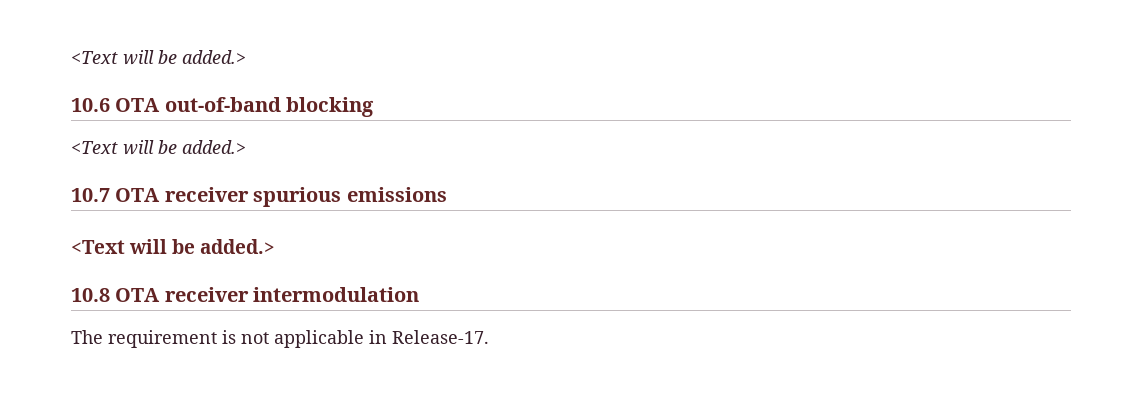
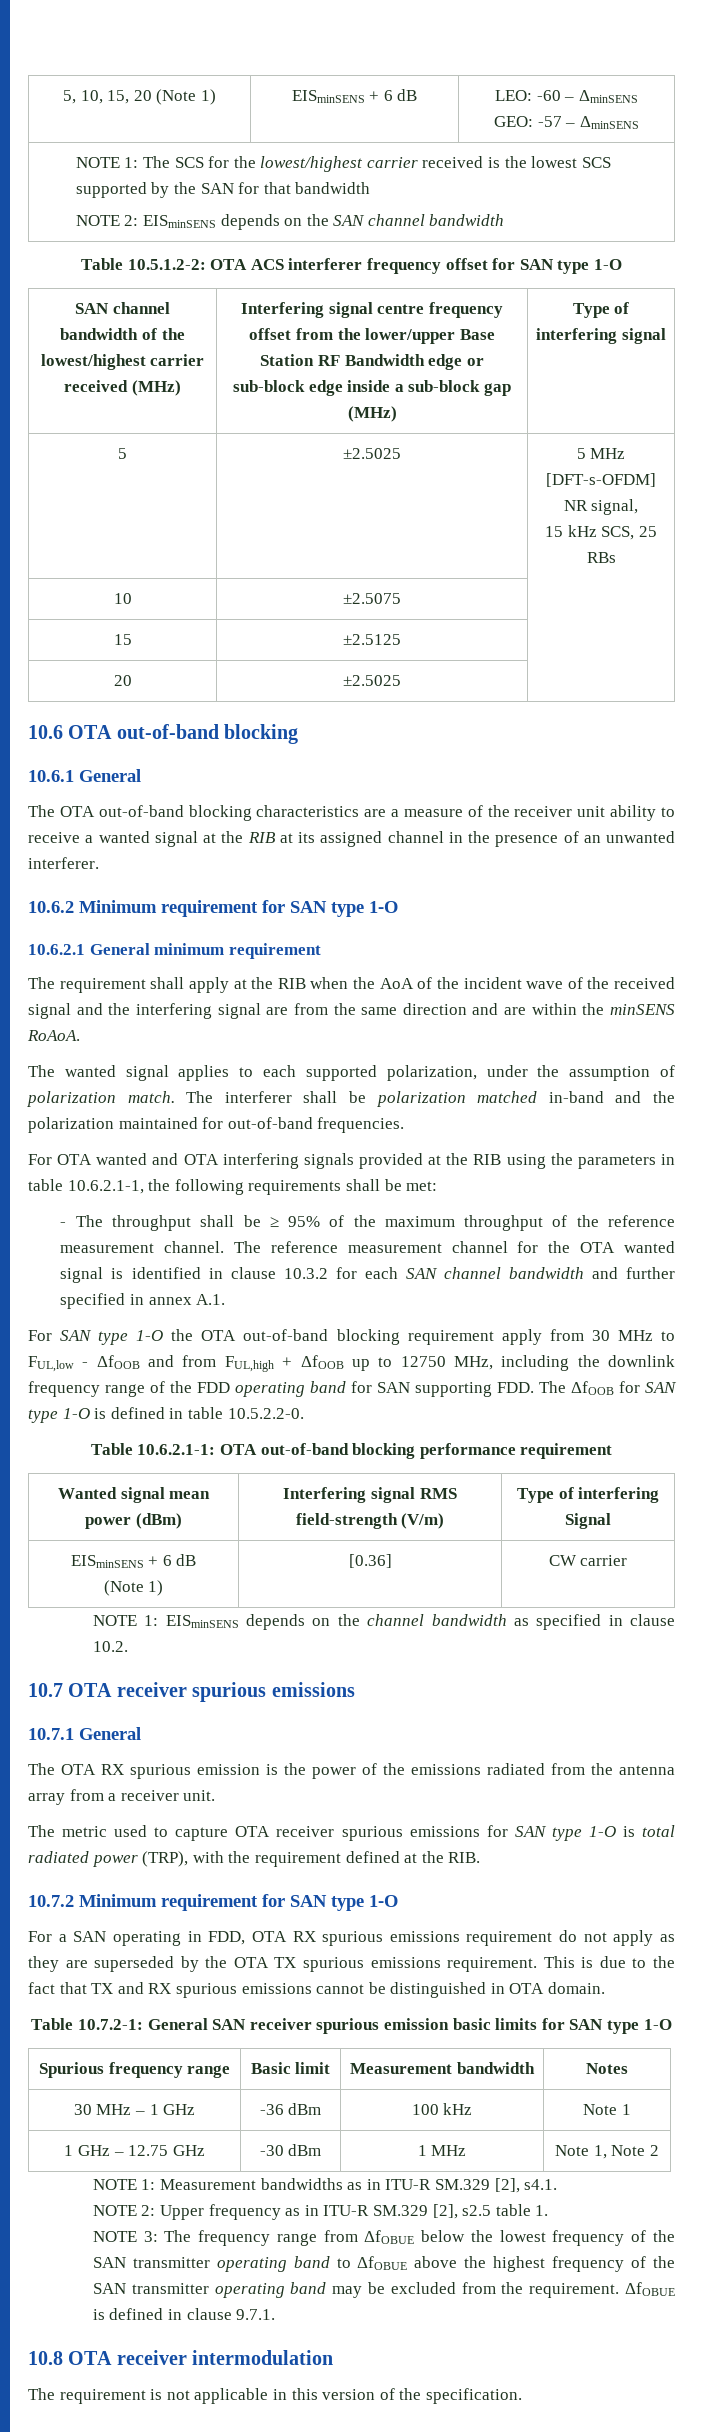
[71,50,246,65] [71,97,375,117] [71,140,246,155] <Text will be added.> // 10.6 OTA out-of-band blocking // <Text will be added.> -> [63,89,216,105] [291,89,418,103] [495,90,638,103] [494,116,639,129] [75,156,611,172] [75,182,371,198] [75,214,505,230] [81,258,622,274] [75,302,170,314] [60,328,185,340] [40,354,205,370] [64,380,181,396] [241,302,503,318] [249,328,495,344] [260,354,484,370] [233,380,511,396] [347,406,397,422] [572,302,630,318] [536,328,666,344] [118,448,127,459] [343,448,401,459] [576,448,626,459] [546,473,656,487] [563,499,639,515] [545,525,657,540] [586,552,616,563] [113,593,132,604] [343,593,401,604] [113,634,132,645] [343,634,401,645] [113,675,132,686] [343,675,401,686] [28,724,299,744] [28,769,141,782] [28,805,675,821] [28,831,675,847] [28,857,99,869] [28,900,398,917] [28,943,321,959] [28,977,675,993] [28,1003,675,1019] [27,1030,80,1041] [28,1065,675,1081] [27,1091,676,1107] [28,1117,405,1133] [28,1153,675,1169] [28,1179,438,1195] [60,1215,675,1231] [60,1241,675,1253] [60,1267,675,1283] [60,1293,226,1309] [28,1329,676,1345] [28,1355,675,1372] [28,1381,677,1397] [28,1407,304,1423] [90,1443,613,1459] [57,1487,211,1503] [85,1513,182,1529] [283,1487,457,1503] [295,1513,445,1529] [516,1487,660,1503] [565,1513,611,1529] [70,1554,197,1568] [103,1580,164,1596] [348,1554,392,1568] [548,1555,628,1566] [92,1614,675,1630] [92,1641,128,1652] 5, 10, 15, 20 (Note 1) | EISminSENS + 6 dB | LEO: -60 – ΔminSENS // GEO: -57 – ΔminSENS // NOTE 1: The SCS for the lowest/highest carrier received is the lowest SCS supported by the SAN for that bandwidth // NOTE 2: EISminSENS depends on the SAN channel bandwidth // Table 10.5.1.2-2: OTA ACS interferer frequency offset for SAN type 1-O // SAN channel bandwidth of the lowest/highest carrier received (MHz) | Interfering signal centre frequency offset from the lower/upper Base Station RF Bandwidth edge or sub-block edge inside a sub-block gap (MHz) | Type of interfering signal // 5 | ±2.5025 | 5 MHz [DFT-s-OFDM] NR signal, // 15 kHz SCS, 25 RBs // 10 | ±2.5075 | // 15 | ±2.5125 | // 20 | ±2.5025 | // 10.6 OTA out-of-band blocking // 10.6.1 General // The OTA out-of-band blocking characteristics are a measure of the receiver unit ability to receive a wanted signal at the RIB at its assigned channel in the presence of an unwanted interferer. // 10.6.2 Minimum requirement for SAN type 1-O // 10.6.2.1 General minimum requirement // The requirement shall apply at the RIB when the AoA of the incident wave of the received signal and the interfering signal are from the same direction and are within the minSENS RoAoA. // The wanted signal applies to each supported polarization, under the assumption of polarization match. The interferer shall be polarization matched in-band and the polarization maintained for out-of-band frequencies. // For OTA wanted and OTA interfering signals provided at the RIB using the parameters in table 10.6.2.1-1, the following requirements shall be met: // - The throughput shall be ≥ 95% of the maximum throughput of the reference measurement channel. The reference measurement channel for the OTA wanted signal is identified in clause 10.3.2 for each SAN channel bandwidth and further specified in annex A.1. // For SAN type 1-O the OTA out-of-band blocking requirement apply from 30 MHz to FUL,low - ΔfOOB and from FUL,high + ΔfOOB up to 12750 MHz, including the downlink frequency range of the FDD operating band for SAN supporting FDD. The ΔfOOB for SAN type 1-O is defined in table 10.5.2.2-0. // Table 10.6.2.1-1: OTA out-of-band blocking performance requirement // Wanted signal mean power (dBm) | Interfering signal RMS field-strength (V/m) | Type of interfering Signal // EISminSENS + 6 dB // (Note 1) | [0.36] | CW carrier // NOTE 1: EISminSENS depends on the channel bandwidth as specified in clause 10.2.
[71,239,276,254] <Text will be added.> -> [28,1727,141,1740] [28,1763,675,1779] [28,1789,216,1805] [28,1825,675,1841] [28,1851,481,1867] [28,1894,398,1911] [28,1930,675,1946] [28,1956,675,1972] [28,1982,606,1998] [31,2018,672,2034] [38,2062,231,2078] [250,2062,331,2074] [350,2062,535,2074] [586,2063,628,2074] [73,2104,196,2115] [259,2103,322,2115] [411,2103,473,2115] [583,2104,631,2115] [64,2145,205,2156] [259,2144,322,2156] [417,2145,467,2156] [555,2145,659,2159] [92,2178,558,2193] [92,2204,549,2220] [92,2230,675,2246] [92,2256,675,2272] [92,2282,675,2298] [92,2308,276,2320] 10.7.1 General // The OTA RX spurious emission is the power of the emissions radiated from the antenna array from a receiver unit. // The metric used to capture OTA receiver spurious emissions for SAN type 1-O is total radiated power (TRP), with the requirement defined at the RIB. // 10.7.2 Minimum requirement for SAN type 1-O // For a SAN operating in FDD, OTA RX spurious emissions requirement do not apply as they are superseded by the OTA TX spurious emissions requirement. This is due to the fact that TX and RX spurious emissions cannot be distinguished in OTA domain. // Table 10.7.2-1: General SAN receiver spurious emission basic limits for SAN type 1-O // Spurious frequency range | Basic limit | Measurement bandwidth | Notes // 30 MHz – 1 GHz | -36 dBm | 100 kHz | Note 1 // 1 GHz – 12.75 GHz | -30 dBm | 1 MHz | Note 1, Note 2 // NOTE 1: Measurement bandwidths as in ITU-R SM.329 [2], s4.1. // NOTE 2: Upper frequency as in ITU-R SM.329 [2], s2.5 table 1. // NOTE 3: The frequency range from ΔfOBUE below the lowest frequency of the SAN transmitter operating band to ΔfOBUE above the highest frequency of the SAN transmitter operating band may be excluded from the requirement. ΔfOBUE is defined in clause 9.7.1.
[392,330,489,344] Release-17. -> [291,2388,522,2404] this version of the specification.

